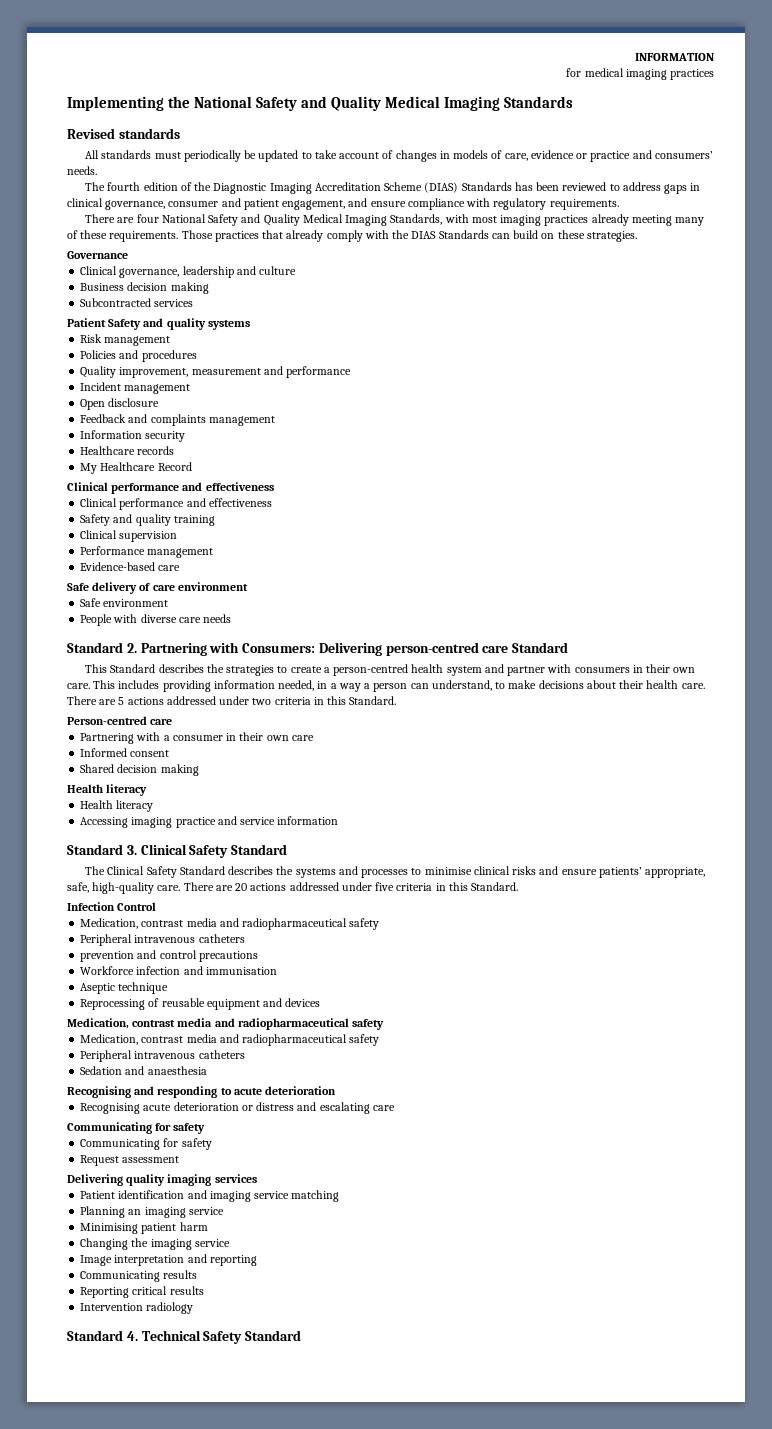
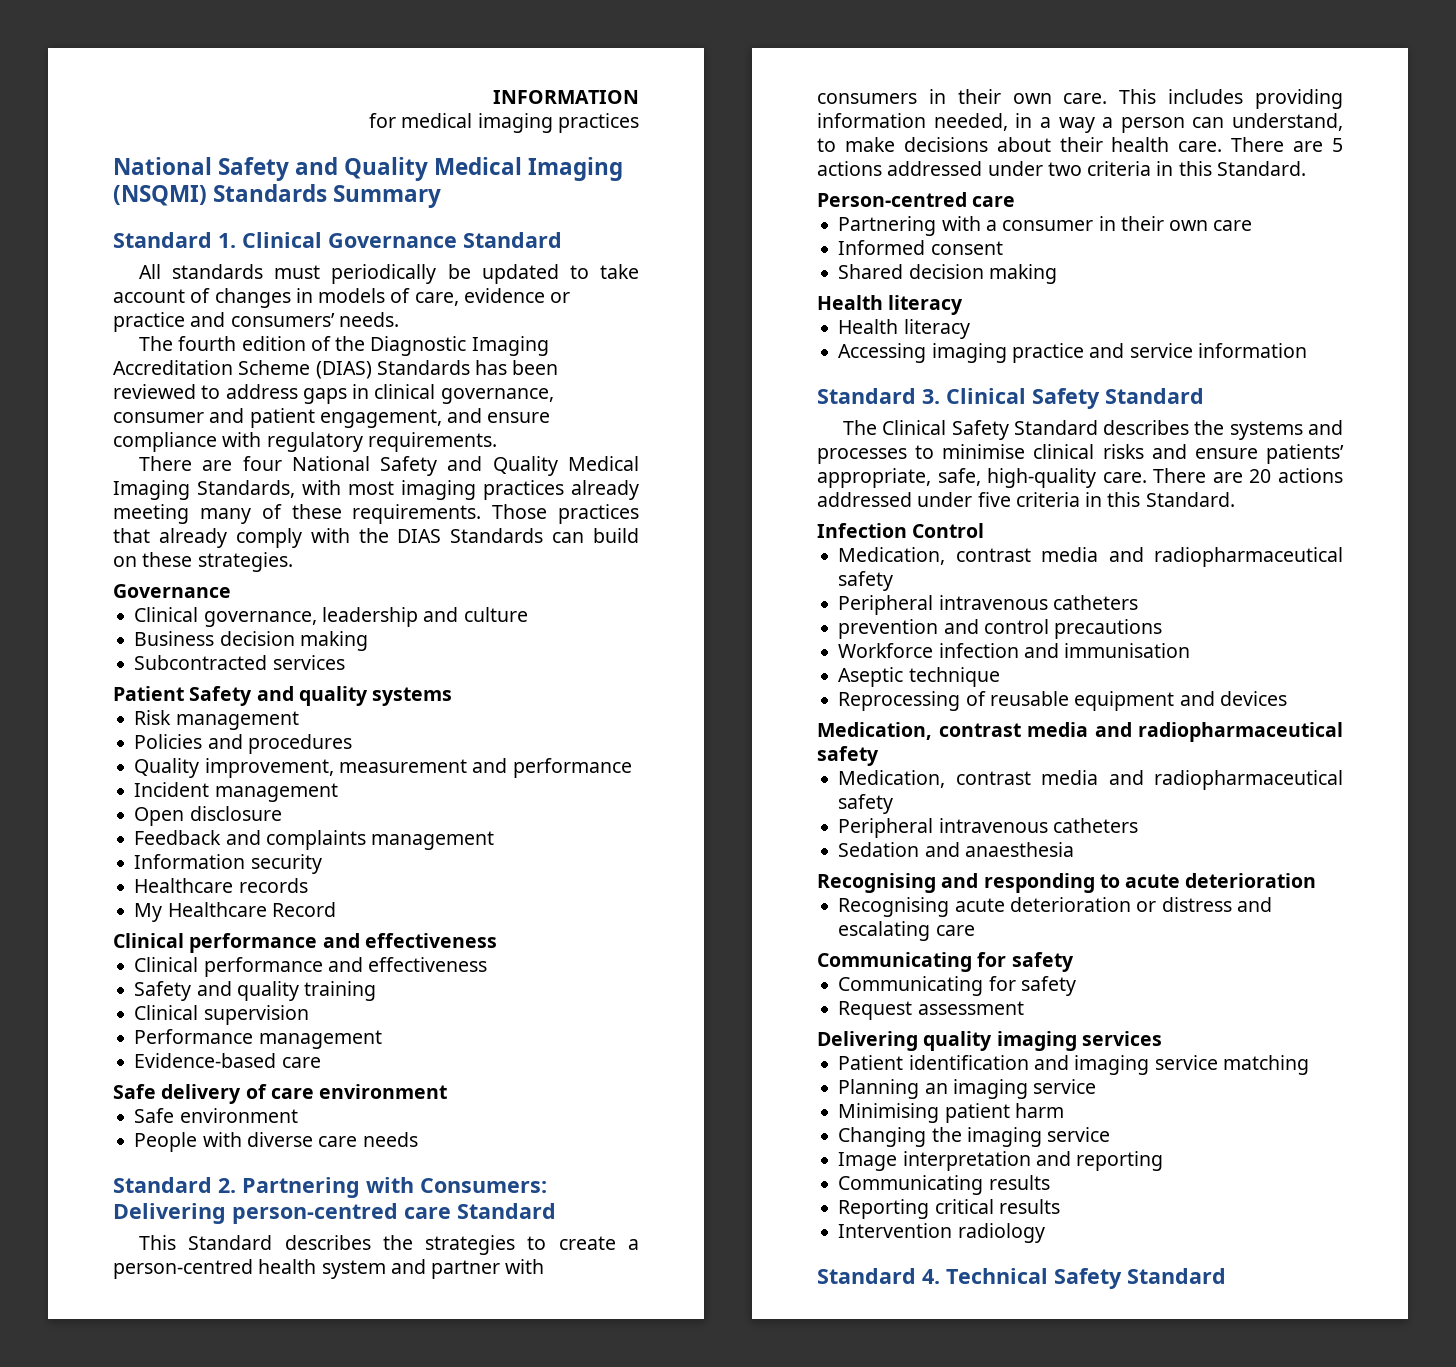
[67,96,574,111] [67,128,180,139] Implementing the National Safety and Quality Medical Imaging Standards // Revised standards -> [113,157,624,181] [113,184,442,208] [113,232,562,248] National Safety and Quality Medical Imaging (NSQMI) Standards Summary // Standard 1. Clinical Governance Standard

